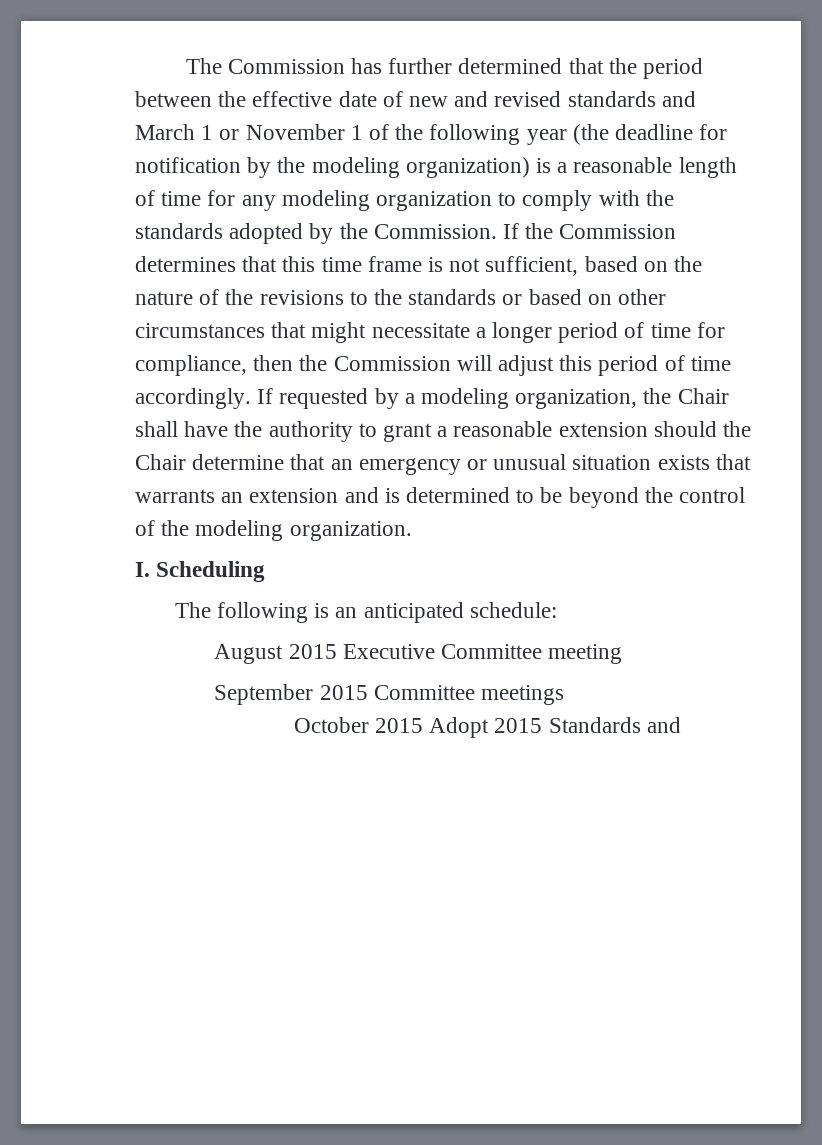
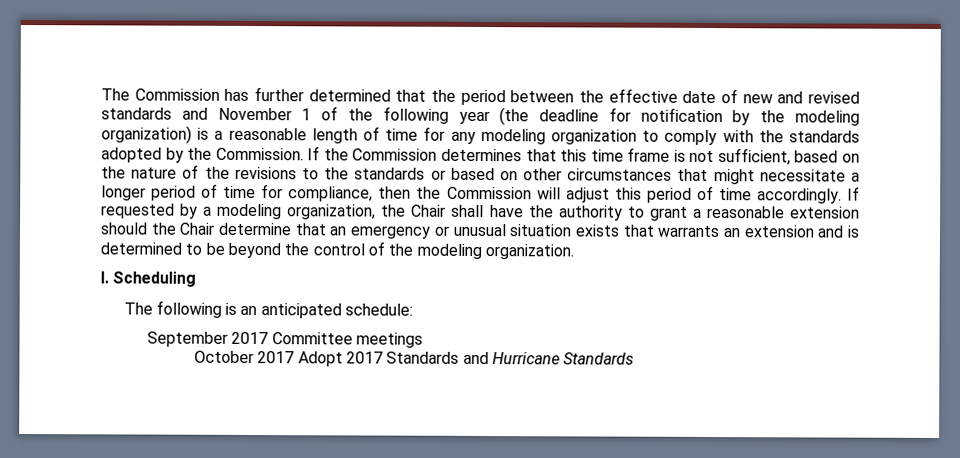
[135,124,240,140] March 1 or -> (208, 113) none
[214,644,623,664] // August 2015 Executive Committee meeting -> (414, 309) none
[319,685,368,700] 2015 -> [231,331,269,345] 2017
[374,717,681,738] 2015 Adopt 2015 Standards and -> [257,351,635,367] 2017 Adopt 2017 Standards and Hurricane Standards

